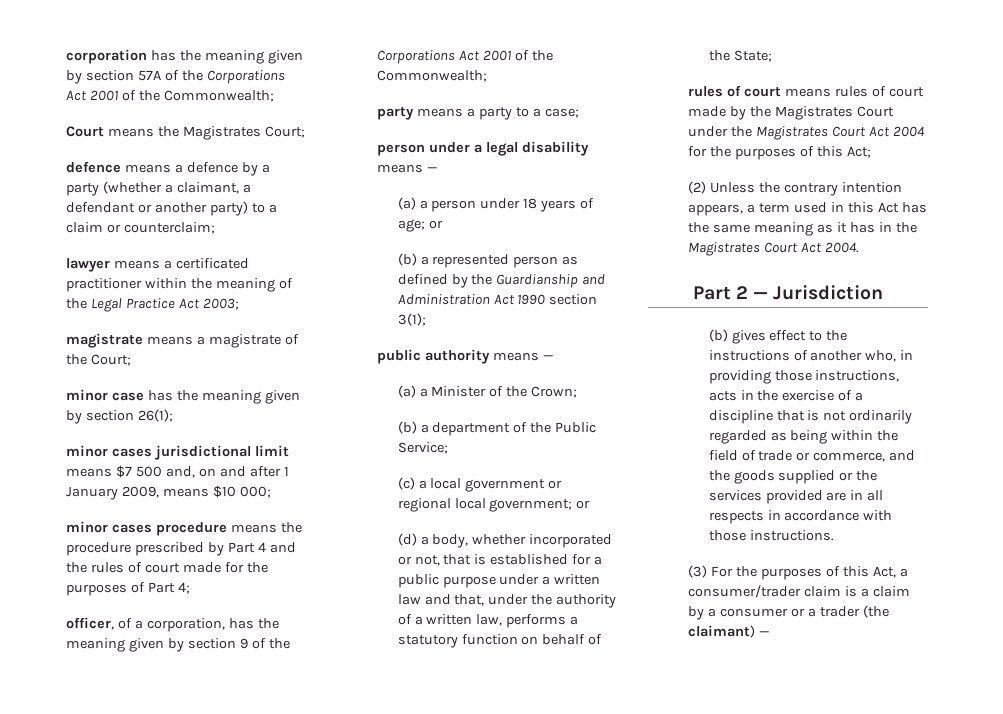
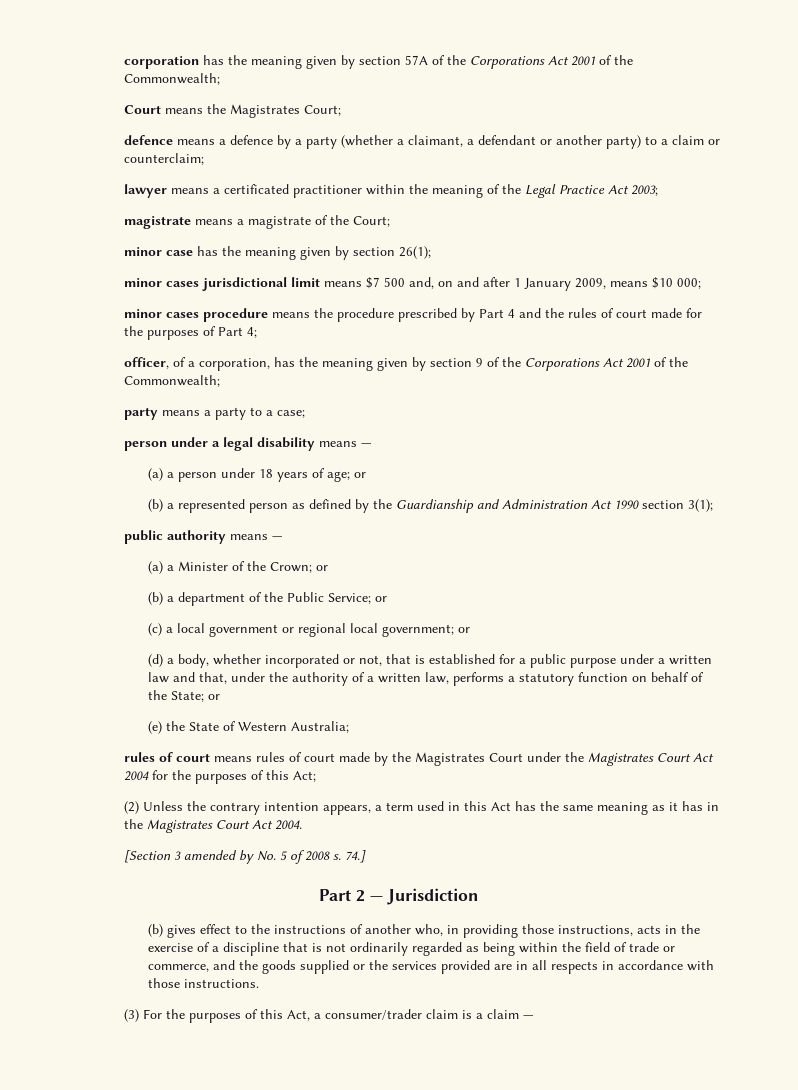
(578, 392) none -> [316,565,329,571] or
(448, 448) none -> [375,596,388,602] or
(772, 56) none -> [208,694,221,700] [148,721,350,734] or // (e) the State of Western Australia;
(860, 247) none -> [124,850,367,864] // [Section 3 amended by No. 5 of 2008 s. 74.]
[688,605,889,620] [688,625,756,638] by a consumer or a trader (the claimant) -> (520, 1014) none

